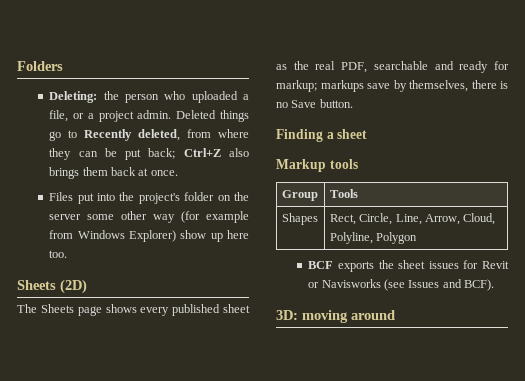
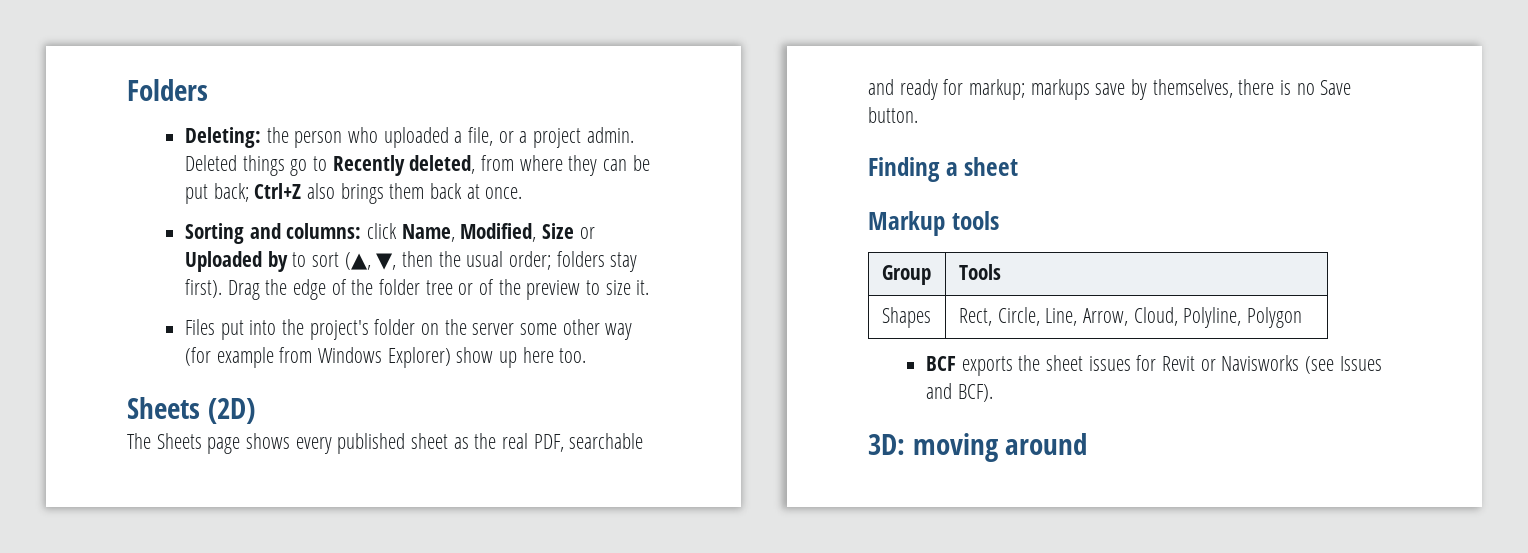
(178, 173) none -> [184,223,595,244] [184,251,638,272] [184,279,650,300] // Sorting and columns: click Name, Modified, Size or Uploaded by to sort (▲, ▼, then the usual order; folders stay first). Drag the edge of the folder tree or of the preview to size it.

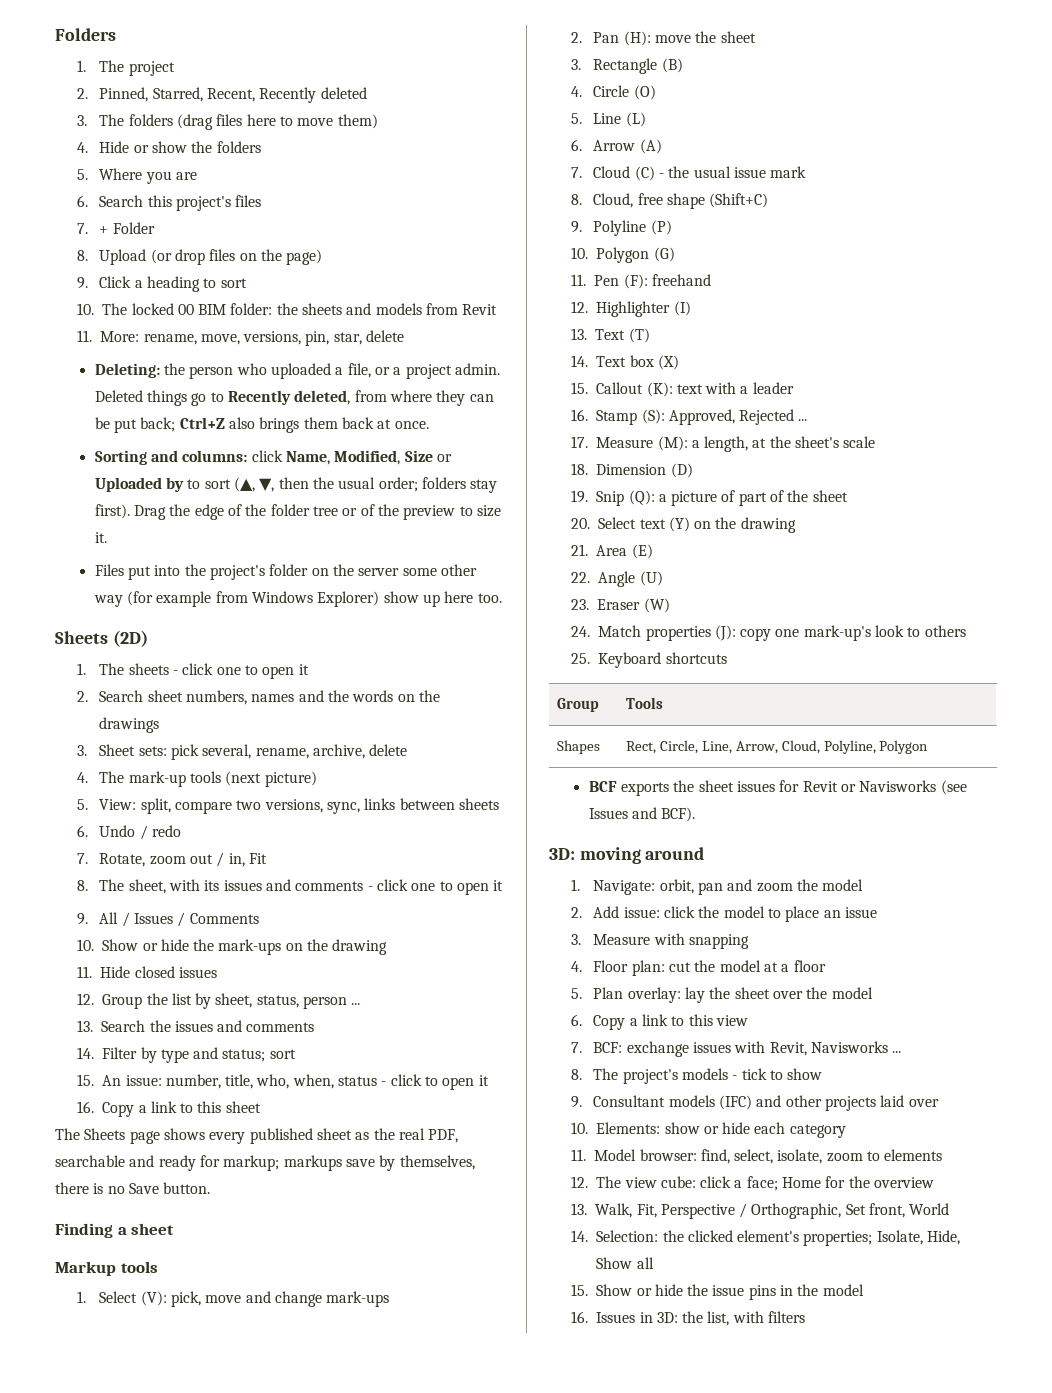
(208, 90) none -> [77,60,175,76] [77,87,367,103] [77,114,378,130] [77,141,261,153] [77,168,198,184] [77,195,262,211] [77,222,155,234] [77,249,323,265] [77,276,247,292] [77,303,498,315] [77,330,405,346] // 1. The project // 2. Pinned, Starred, Recent, Recently deleted // 3. The folders (drag files here to move them) // 4. Hide or show the folders // 5. Where you are // 6. Search this project's files // 7. + Folder // 8. Upload (or drop files on the page) // 9. Click a heading to sort // 10. The locked 00 BIM folder: the sheets and models from Revit // 11. More: rename, move, versions, pin, star, delete
(255, 411) none -> [77,663,309,679] [77,690,440,705] [99,717,160,733] [77,744,408,760] [77,771,317,787] [77,798,499,814] [77,825,182,840] [77,852,268,867] [77,879,504,895] [77,912,259,927] [77,939,388,955] [77,966,217,978] [77,993,361,1009] [77,1020,315,1032] [77,1047,296,1063] [77,1074,489,1090] [77,1101,261,1117] // 1. The sheets - click one to open it // 2. Search sheet numbers, names and the words on the drawings // 3. Sheet sets: pick several, rename, archive, delete // 4. The mark-up tools (next picture) // 5. View: split, compare two versions, sync, links between sheets // 6. Undo / redo // 7. Rotate, zoom out / in, Fit // 8. The sheet, with its issues and comments - click one to open it // 9. All / Issues / Comments // 10. Show or hide the mark-ups on the drawing // 11. Hide closed issues // 12. Group the list by sheet, status, person ... // 13. Search the issues and comments // 14. Filter by type and status; sort // 15. An issue: number, title, who, when, status - click to open it // 16. Copy a link to this sheet
(999, 220) none -> [77,1291,390,1307] [571,31,756,46] [571,58,683,74] [571,85,656,100] [571,112,646,127] [571,139,662,154] [571,166,807,181] [571,193,769,209] [571,220,672,236] [571,247,675,263] [571,274,711,289] [571,301,691,317] [571,328,650,343] [571,355,679,370] [571,382,794,397] [571,409,808,425] [571,436,876,452] [571,463,693,478] [571,490,848,506] [571,517,796,533] [571,544,653,559] [571,571,663,587] [571,598,670,613] [571,625,966,641] [571,652,727,668] // 1. Select (V): pick, move and change mark-ups // 2. Pan (H): move the sheet // 3. Rectangle (B) // 4. Circle (O) // 5. Line (L) // 6. Arrow (A) // 7. Cloud (C) - the usual issue mark // 8. Cloud, free shape (Shift+C) // 9. Polyline (P) // 10. Polygon (G) // 11. Pen (F): freehand // 12. Highlighter (I) // 13. Text (T) // 14. Text box (X) // 15. Callout (K): text with a leader // 16. Stamp (S): Approved, Rejected ... // 17. Measure (M): a length, at the sheet's scale // 18. Dimension (D) // 19. Snip (Q): a picture of part of the sheet // 20. Select text (Y) on the drawing // 21. Area (E) // 22. Angle (U) // 23. Eraser (W) // 24. Match properties (J): copy one mark-up's look to others // 25. Keyboard shortcuts
(1088, 444) none -> [571,879,864,895] [571,906,877,922] [571,933,750,949] [571,960,826,976] [571,987,873,1003] [571,1014,749,1030] [571,1041,902,1057] [571,1068,823,1084] [571,1095,939,1111] [571,1122,846,1138] [571,1149,943,1164] [571,1176,935,1191] [571,1203,950,1219] [571,1230,961,1246] [596,1257,654,1269] [571,1284,864,1300] [571,1311,806,1326] // 1. Navigate: orbit, pan and zoom the model // 2. Add issue: click the model to place an issue // 3. Measure with snapping // 4. Floor plan: cut the model at a floor // 5. Plan overlay: lay the sheet over the model // 6. Copy a link to this view // 7. BCF: exchange issues with Revit, Navisworks ... // 8. The project's models - tick to show // 9. Consultant models (IFC) and other projects laid over // 10. Elements: show or hide each category // 11. Model browser: find, select, isolate, zoom to elements // 12. The view cube: click a face; Home for the overview // 13. Walk, Fit, Perspective / Orthographic, Set front, World // 14. Selection: the clicked element's properties; Isolate, Hide, Show all // 15. Show or hide the issue pins in the model // 16. Issues in 3D: the list, with filters

